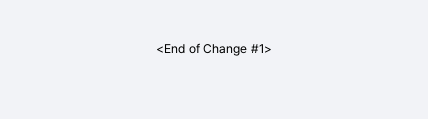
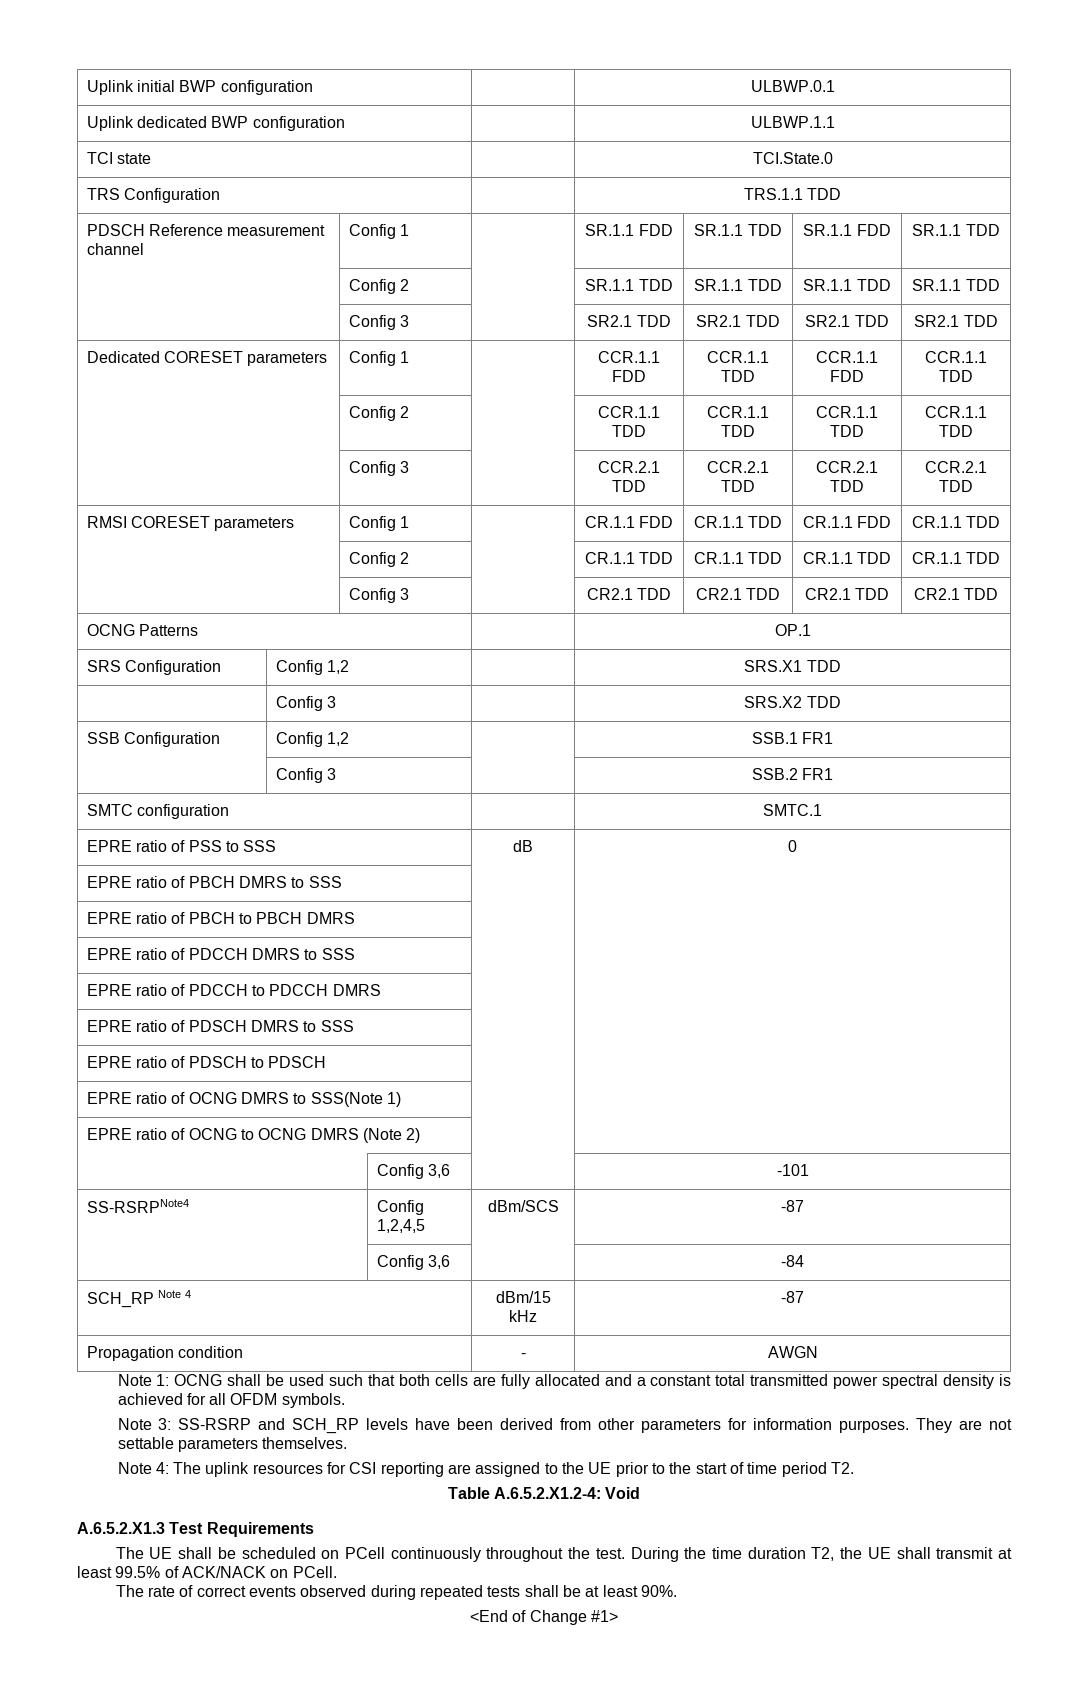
(156, 49) none -> [86,80,313,95] [750,80,835,92] [86,116,345,131] [750,116,835,128] [86,152,152,164] [752,152,833,164] [86,188,221,203] [743,188,842,200] [86,224,326,236] [86,243,144,255] [348,224,410,239] [585,224,673,236] [694,224,782,236] [803,224,891,236] [912,224,1000,236] [348,279,410,294] [585,279,673,291] [694,279,782,291] [803,279,891,291] [912,279,1000,291] [348,315,410,330] [587,315,671,327] [696,315,780,327] [805,315,889,327] [914,315,998,327] [86,351,328,366] [348,351,410,366] [598,351,660,363] [612,370,646,382] [707,351,769,363] [721,370,755,382] [816,351,878,363] [830,370,864,382] [925,351,987,363] [939,370,973,382] [348,406,410,421] [598,406,660,418] [612,425,646,437] [707,406,769,418] [721,425,755,437] [816,406,878,418] [830,425,864,437] [925,406,987,418] [939,425,973,437] [348,461,410,476] [598,461,660,473] [612,480,646,492] [707,461,769,473] [721,480,755,492] [816,461,878,473] [830,480,864,492] [925,461,987,473] [939,480,973,492] [86,516,295,531] [348,516,410,531] [584,516,674,528] [693,516,783,528] [802,516,892,528] [911,516,1001,528] [348,552,410,567] [584,552,674,564] [693,552,783,564] [802,552,892,564] [911,552,1001,564] [348,588,410,603] [586,588,672,600] [695,588,781,600] [804,588,890,600] [913,588,999,600] [86,624,199,636] [774,624,811,636] [86,660,222,675] [275,660,350,675] [744,660,841,672] [275,696,337,711] [744,696,841,708] [86,732,221,747] [275,732,350,747] [751,732,834,744] [275,768,337,783] [751,768,834,780] [86,804,230,819] [763,804,822,816] [86,840,277,852] [513,840,533,852] [788,840,797,852] [86,876,342,888] [86,912,355,924] [86,948,355,960] [86,984,381,996] [86,1020,354,1032] [86,1056,327,1068] [86,1092,402,1107] [86,1128,421,1143] [376,1164,451,1179] [776,1164,809,1176] [86,1199,189,1213] [376,1200,424,1215] [376,1219,425,1233] [487,1200,559,1212] [781,1200,804,1212] [376,1255,451,1270] [781,1255,804,1267] [86,1290,192,1308] [495,1291,551,1303] [509,1310,537,1322] [781,1291,804,1303] [86,1346,244,1361] [520,1353,526,1358] [767,1346,818,1358] [117,1374,1011,1389] [117,1393,345,1408] [117,1418,1013,1434] [117,1437,348,1452] [117,1462,854,1477] [447,1487,641,1499] [77,1522,314,1537] [115,1547,1013,1562] [77,1566,337,1578] [115,1585,677,1600] Uplink initial BWP configuration | | ULBWP.0.1 // Uplink dedicated BWP configuration | | ULBWP.1.1 // TCI state | | TCI.State.0 // TRS Configuration | | TRS.1.1 TDD // PDSCH Reference measurement channel | Config 1 | | SR.1.1 FDD | SR.1.1 TDD | SR.1.1 FDD | SR.1.1 TDD // | Config 2 | | SR.1.1 TDD | SR.1.1 TDD | SR.1.1 TDD | SR.1.1 TDD // | Config 3 | | SR2.1 TDD | SR2.1 TDD | SR2.1 TDD | SR2.1 TDD // Dedicated CORESET parameters | Config 1 | | CCR.1.1 FDD | CCR.1.1 TDD | CCR.1.1 FDD | CCR.1.1 TDD // | Config 2 | | CCR.1.1 TDD | CCR.1.1 TDD | CCR.1.1 TDD | CCR.1.1 TDD // | Config 3 | | CCR.2.1 TDD | CCR.2.1 TDD | CCR.2.1 TDD | CCR.2.1 TDD // RMSI CORESET parameters | Config 1 | | CR.1.1 FDD | CR.1.1 TDD | CR.1.1 FDD | CR.1.1 TDD // | Config 2 | | CR.1.1 TDD | CR.1.1 TDD | CR.1.1 TDD | CR.1.1 TDD // | Config 3 | | CR2.1 TDD | CR2.1 TDD | CR2.1 TDD | CR2.1 TDD // OCNG Patterns | | OP.1 // SRS Configuration | Config 1,2 | | SRS.X1 TDD // | Config 3 | | SRS.X2 TDD // SSB Configuration | Config 1,2 | | SSB.1 FR1 // | Config 3 | | SSB.2 FR1 // SMTC configuration | | SMTC.1 // EPRE ratio of PSS to SSS | dB | 0 // EPRE ratio of PBCH DMRS to SSS | | // EPRE ratio of PBCH to PBCH DMRS | | // EPRE ratio of PDCCH DMRS to SSS | | // EPRE ratio of PDCCH to PDCCH DMRS | | // EPRE ratio of PDSCH DMRS to SSS | | // EPRE ratio of PDSCH to PDSCH | | // EPRE ratio of OCNG DMRS to SSS(Note 1) | | // EPRE ratio of OCNG to OCNG DMRS (Note 2) | | // | Config 3,6 | | -101 // SS-RSRPNote4 | Config 1,2,4,5 | dBm/SCS | -87 // | Config 3,6 | | -84 // SCH_RP Note 4 | dBm/15 kHz | -87 // Propagation condition | - | AWGN // Note 1: OCNG shall be used such that both cells are fully allocated and a constant total transmitted power spectral density is achieved for all OFDM symbols. // Note 3: SS-RSRP and SCH_RP levels have been derived from other parameters for information purposes. They are not settable parameters themselves. // Note 4: The uplink resources for CSI reporting are assigned to the UE prior to the start of time period T2. // Table A.6.5.2.X1.2-4: Void // A.6.5.2.X1.3 Test Requirements // The UE shall be scheduled on PCell continuously throughout the test. During the time duration T2, the UE shall transmit at least 99.5% of ACK/NACK on PCell. // The rate of correct events observed during repeated tests shall be at least 90%. //

